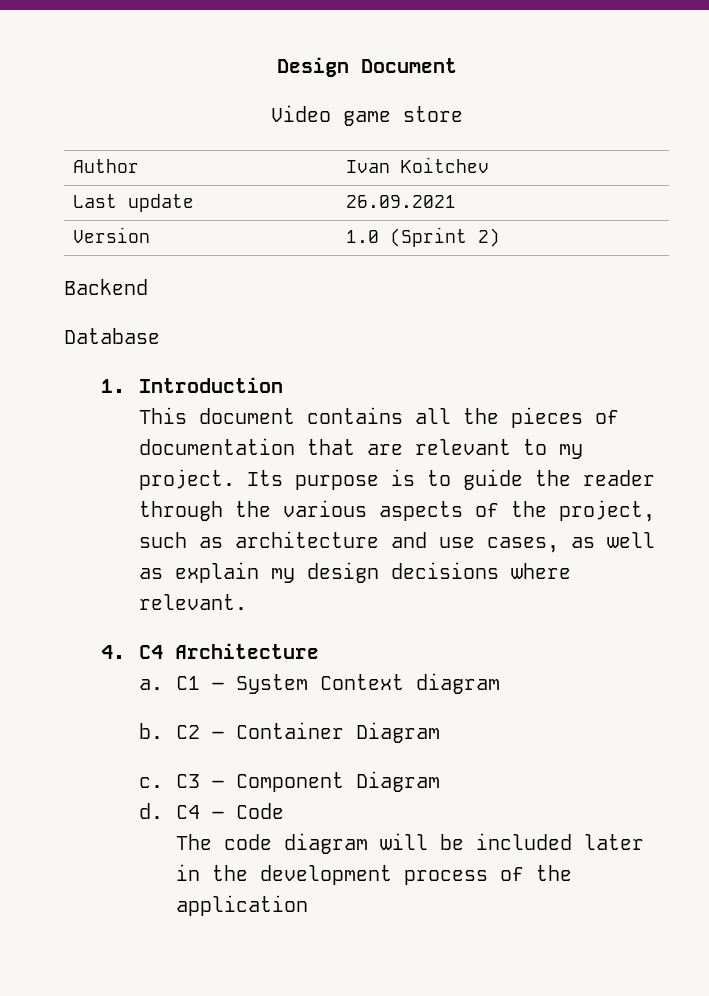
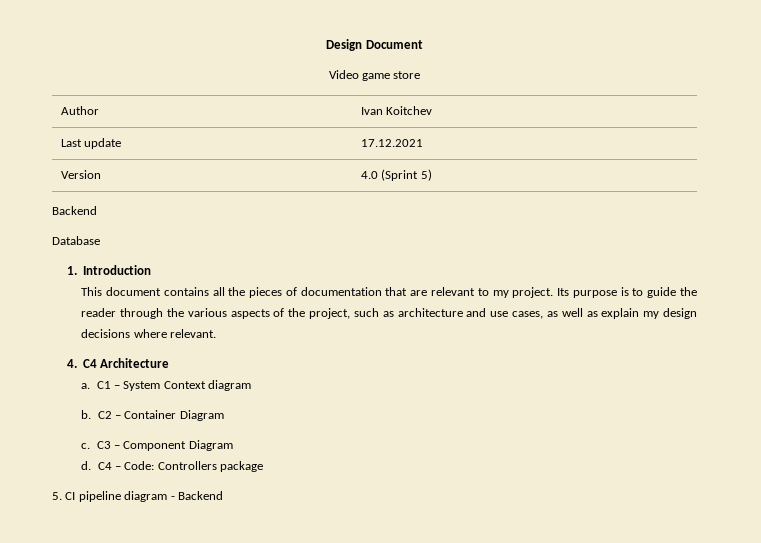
[345,195,456,208] 26.09.2021 -> [361,139,424,147] 17.12.2021
[345,227,500,247] 1.0 (Sprint 2) -> [361,169,432,181] 4.0 (Sprint 5)
[236,803,285,819] [176,833,645,854] [176,864,573,885] [176,895,309,916] Code // The code diagram will be included later in the development process of the application -> [124,461,264,472] [52,491,223,502] Code: Controllers package // 5. CI pipeline diagram - Backend

